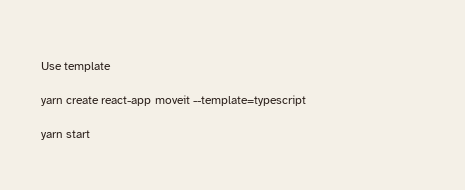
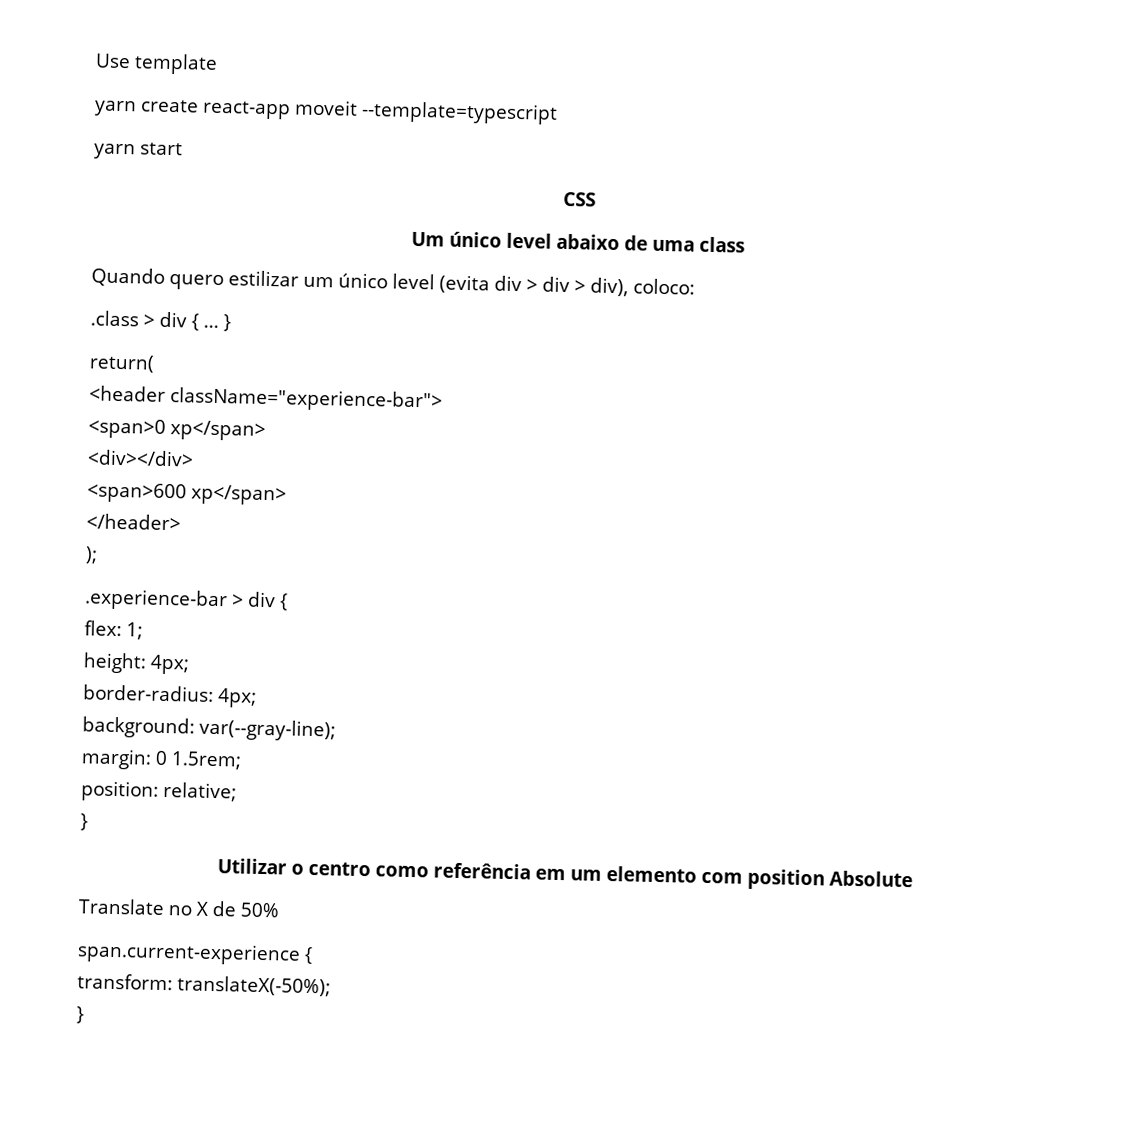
(91, 134) none -> [562,191,596,207] [411,231,745,253] [91,267,695,297] [90,310,231,332] [89,354,155,373] [89,385,443,413] [88,418,266,441] [87,449,194,467] [87,482,287,506] [86,513,181,531] [85,546,98,564] [84,588,288,612] [84,620,143,640] [83,652,190,675] [83,684,257,708] [82,716,336,742] [81,748,242,770] [81,780,237,802] [80,813,88,831] [217,858,913,891] [78,898,280,918] [77,941,313,966] [77,973,331,997] [76,1006,84,1024] // CSS // Um único level abaixo de uma class // Quando quero estilizar um único level (evita div > div > div), coloco: // .class > div { ... } // return( // <header className="experience-bar"> // <span>0 xp</span> // <div></div> // <span>600 xp</span> // </header> // ); // .experience-bar > div { // flex: 1; // height: 4px; // border-radius: 4px; // background: var(--gray-line); // margin: 0 1.5rem; // position: relative; // } // Utilizar o centro como referência em um elemento com position Absolute // Translate no X de 50% // span.current-experience { // transform: translateX(-50%); // }

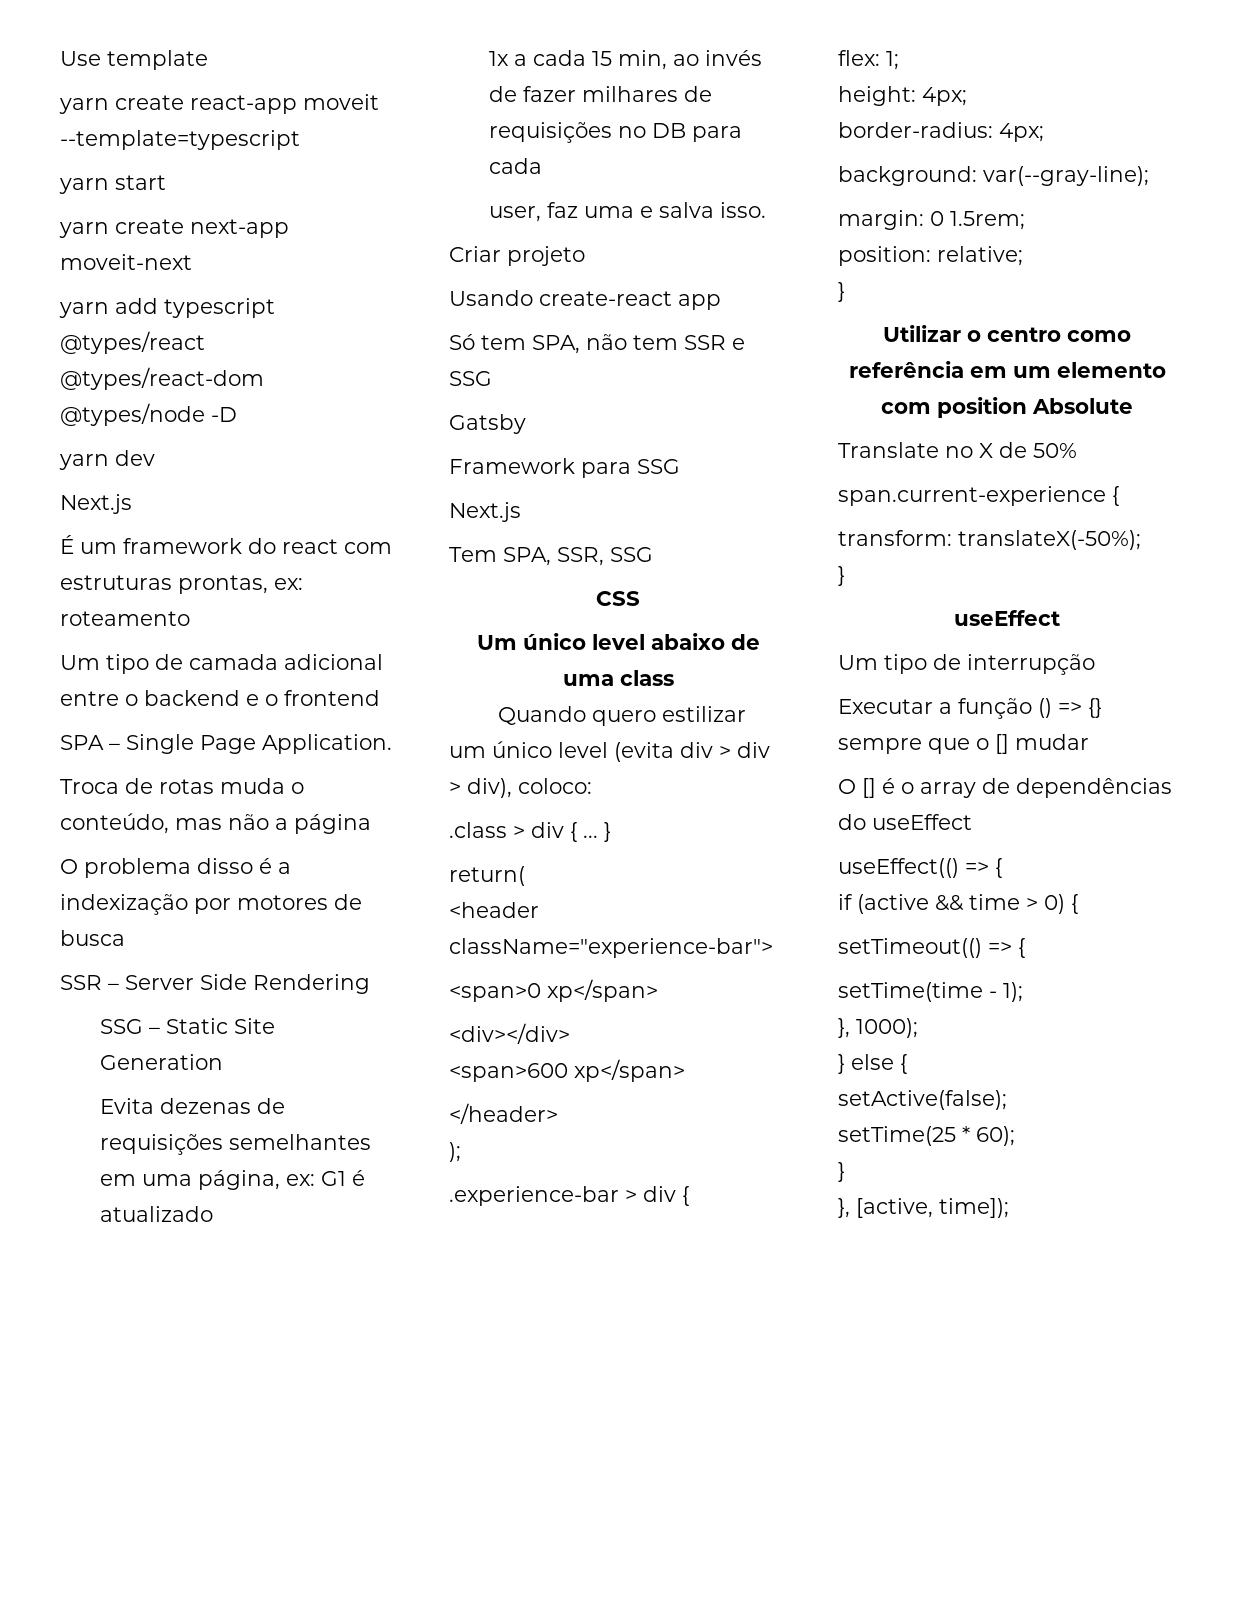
(183, 149) none -> [59,219,289,238] [60,254,192,270] [59,298,275,318] [60,331,205,354] [60,367,264,390] [60,403,237,426] [59,450,155,470] [60,494,132,514] [60,535,392,554] [60,575,303,594] [60,611,190,626] [60,654,383,674] [60,690,380,706] [60,734,392,754] [60,778,304,794] [60,813,371,834] [60,858,291,878] [60,894,362,915] [60,930,125,946] [60,974,370,994] [100,1018,276,1034] [100,1054,224,1070] [100,1098,286,1114] [100,1134,372,1155] [100,1170,366,1190] [100,1206,214,1222] [489,50,763,70] [489,86,713,102] [489,122,743,143] [489,158,543,174] [489,202,767,222] [449,246,585,266] [449,290,721,310] [449,334,745,354] [449,371,492,386] [449,414,526,434] [449,458,680,478] [449,502,521,522] [449,547,653,566] // yarn create next-app moveit-next // yarn add typescript @types/react @types/react-dom @types/node -D // yarn dev // Next.js // É um framework do react com estruturas prontas, ex: roteamento // Um tipo de camada adicional entre o backend e o frontend // SPA – Single Page Application. // Troca de rotas muda o conteúdo, mas não a página // O problema disso é a indexização por motores de busca // SSR – Server Side Rendering // SSG – Static Site Generation // Evita dezenas de requisições semelhantes em uma página, ex: G1 é atualizado // 1x a cada 15 min, ao invés de fazer milhares de requisições no DB para cada // user, faz uma e salva isso. // Criar projeto // Usando create-react app // Só tem SPA, não tem SSR e SSG // Gatsby // Framework para SSG // Next.js // Tem SPA, SSR, SSG
(84, 1015) none -> [954,610,1060,626] [838,654,1095,675] [838,698,1102,719] [838,734,1089,754] [838,778,1172,798] [838,814,972,830] [838,858,1002,878] [838,894,1078,914] [838,938,1025,958] [838,982,1023,1002] [838,1018,918,1038] [838,1054,907,1074] [838,1090,1007,1110] [838,1126,1015,1146] [838,1162,845,1182] [838,1198,1009,1218] // useEffect // Um tipo de interrupção // Executar a função () => {} sempre que o [] mudar // O [] é o array de dependências do useEffect // useEffect(() => { // if (active && time > 0) { // setTimeout(() => { // setTime(time - 1); // }, 1000); // } else { // setActive(false); // setTime(25 * 60); // } // }, [active, time]);

